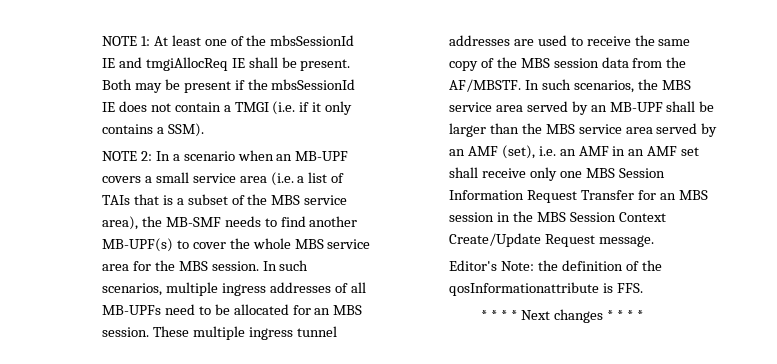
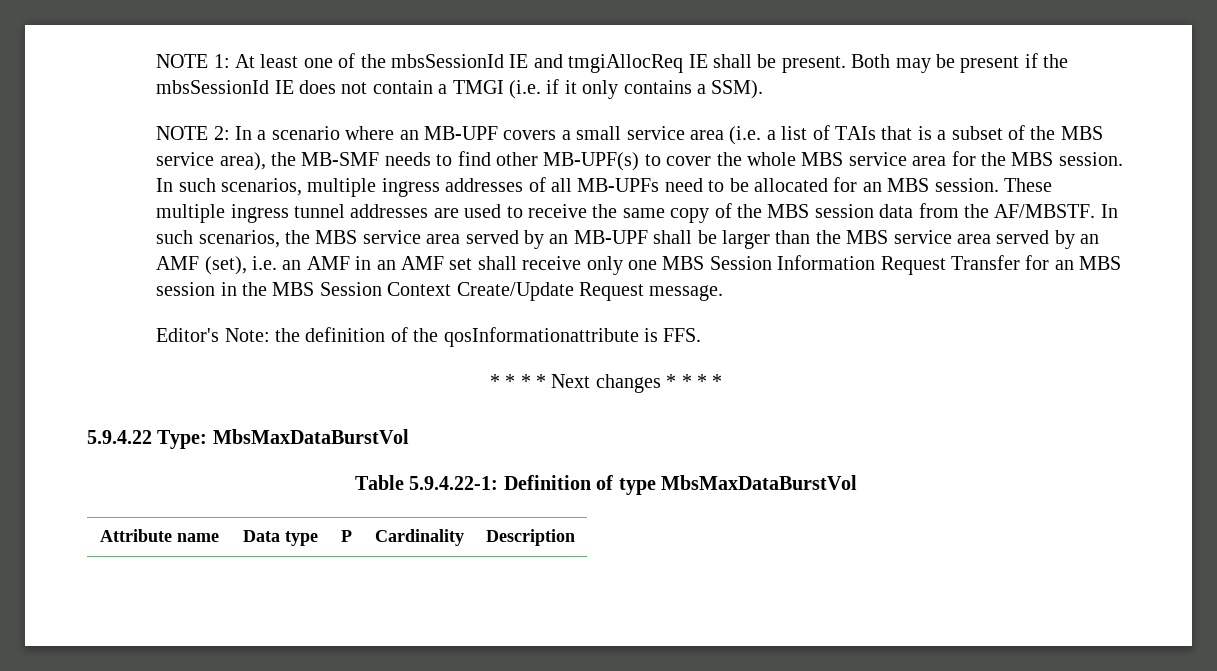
[237,150,274,161] when -> [345,126,395,140] where
[309,216,358,227] another -> [495,152,538,166] other
(643, 315) none -> [87,429,409,449] [355,475,857,495] [99,529,219,542] [242,530,318,546] [341,530,352,542] [374,529,464,546] [485,529,575,546] // 5.9.4.22 Type: MbsMaxDataBurstVol // Table 5.9.4.22-1: Definition of type MbsMaxDataBurstVol // Attribute name | Data type | P | Cardinality | Description

